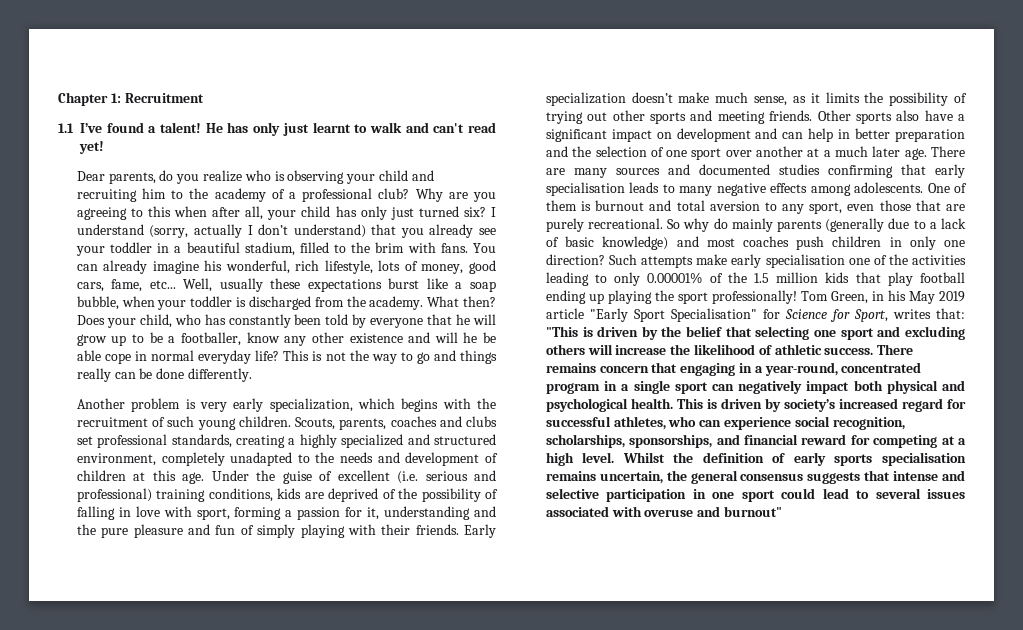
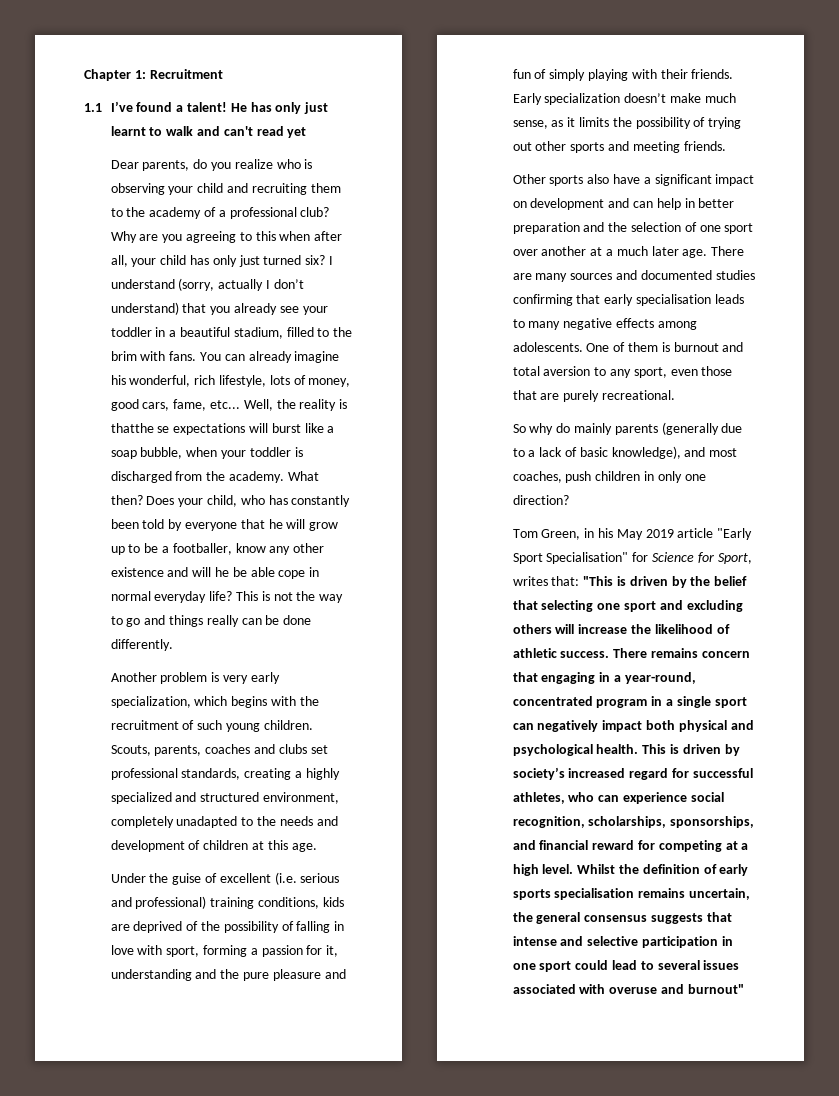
[79,141,104,154] yet! -> [287,127,307,138] yet
[142,188,167,199] him -> [310,183,341,193] them
[219,278,382,292] usually these expectations -> [276,399,348,411] [110,423,268,435] the reality is thatthe se expectations will
(205, 478) none -> (317, 847) //
(813, 115) none -> (726, 146) //
(664, 223) none -> (675, 395) //
[602,236,669,250] knowledge) -> [611,446,681,459] knowledge),
[742,236,789,247] coaches -> [512,471,562,483] coaches,
[608,254,967,268] [545,272,965,286] [545,290,797,304] Such attempts make early specialisation one of the activities leading to only 0.00001% of the 1.5 million kids that play football ending up playing the sport professionally! -> (569, 500) //

